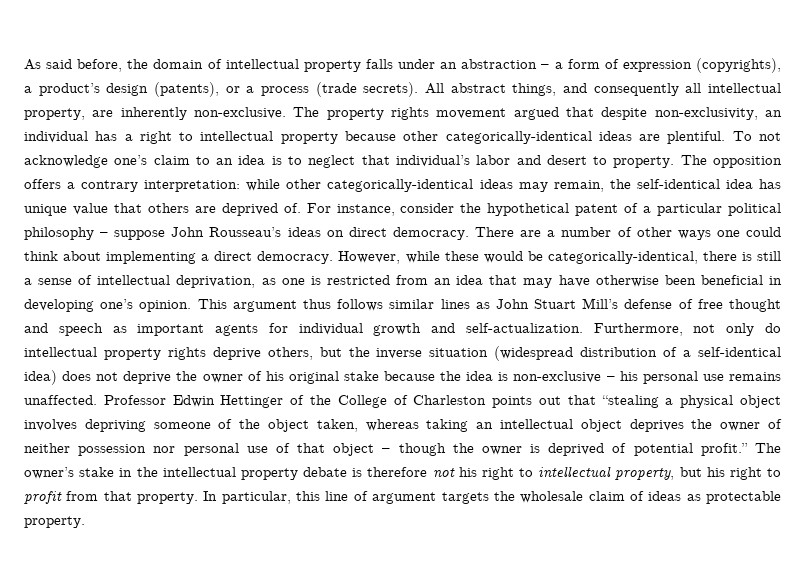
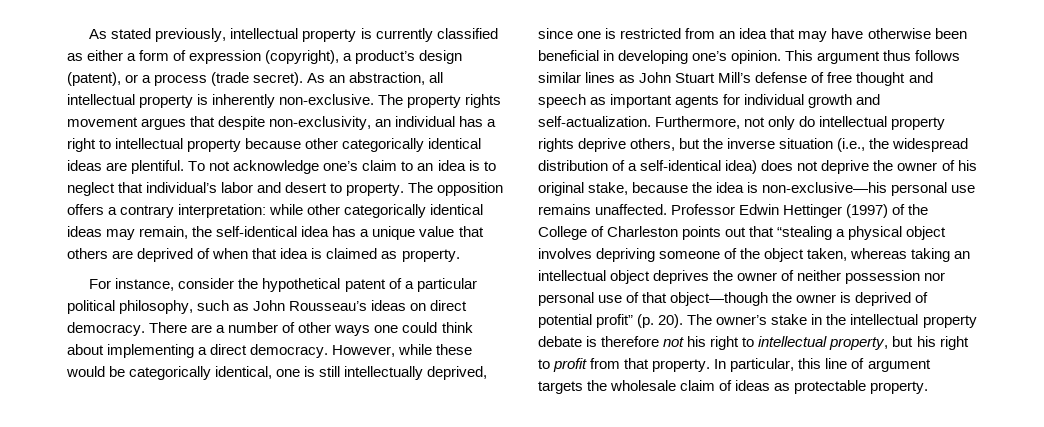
[24,59,550,72] As said before, the domain of intellectual property falls under an abstraction – -> [89,28,498,42] [67,50,124,61] As stated previously, intellectual property is currently classified as either
[696,58,782,73] (copyrights), -> [265,50,340,64] (copyright),
[154,82,219,97] (patents), -> [67,72,121,86] (patent),
[363,82,781,97] [24,108,114,120] secrets). All abstract things, and consequently all intellectual property, are -> [253,72,444,86] [67,94,209,108] secret). As an abstraction, all intellectual property is
[513,107,559,120] argued -> [141,118,187,130] argues
[445,131,592,144] categorically-identical -> [342,138,482,152] categorically identical
[327,179,474,192] categorically-identical -> [344,204,484,218] categorically identical
(782, 184) none -> [360,229,370,237] a
[283,203,301,213] of. -> [197,248,460,262] of when that idea is claimed as property. //
[24,227,166,240] philosophy – suppose -> [119,300,250,314] philosophy, such as
[547,251,781,264] [24,275,276,288] categorically-identical, there is still a sense of intellectual deprivation, as -> [129,366,488,380] [538,28,573,39] categorically identical, one is still intellectually deprived, since
[494,346,574,361] (widespread -> [837,138,969,152] (i.e., the widespread
[343,371,379,381] stake -> [588,182,629,195] stake,
[513,371,638,383] non-exclusive – his -> [762,182,888,193] non-exclusive—his
(284, 401) none -> [846,204,889,218] (1997)
[333,443,446,456] object – though -> [670,292,769,306] object—though
[700,443,748,456] profit.” -> [596,314,684,328] profit” (p. 20).

